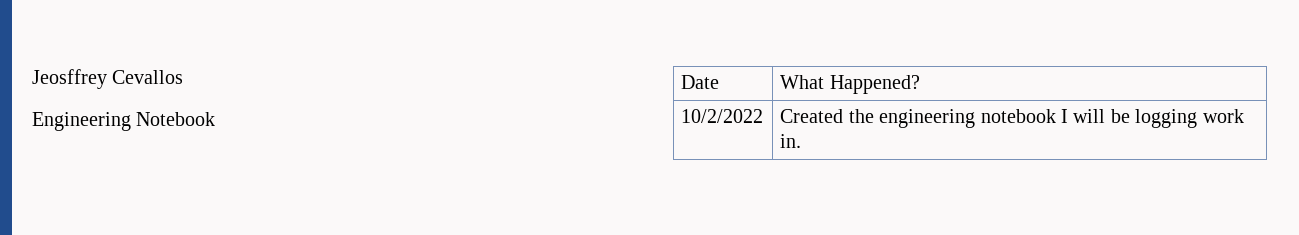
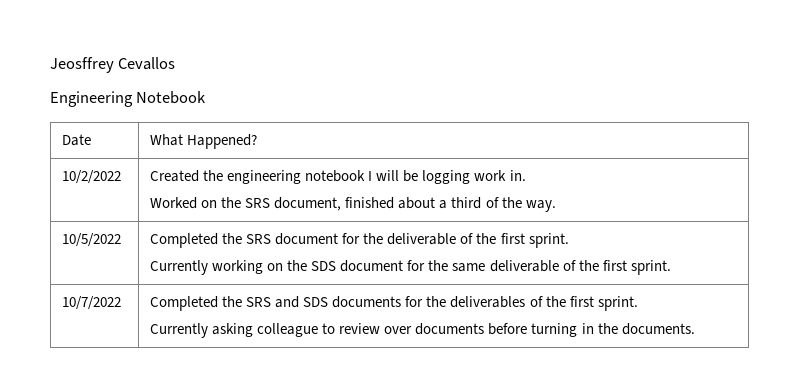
(802, 141) none -> [150,197,556,212] [62,233,122,247] [150,233,569,248] [150,260,671,275] [62,296,122,310] [150,296,638,311] [150,323,695,338] // Worked on the SRS document, finished about a third of the way. // 10/5/2022 | Completed the SRS document for the deliverable of the first sprint. // Currently working on the SDS document for the same deliverable of the first sprint. // 10/7/2022 | Completed the SRS and SDS documents for the deliverables of the first sprint. // Currently asking colleague to review over documents before turning in the documents.

